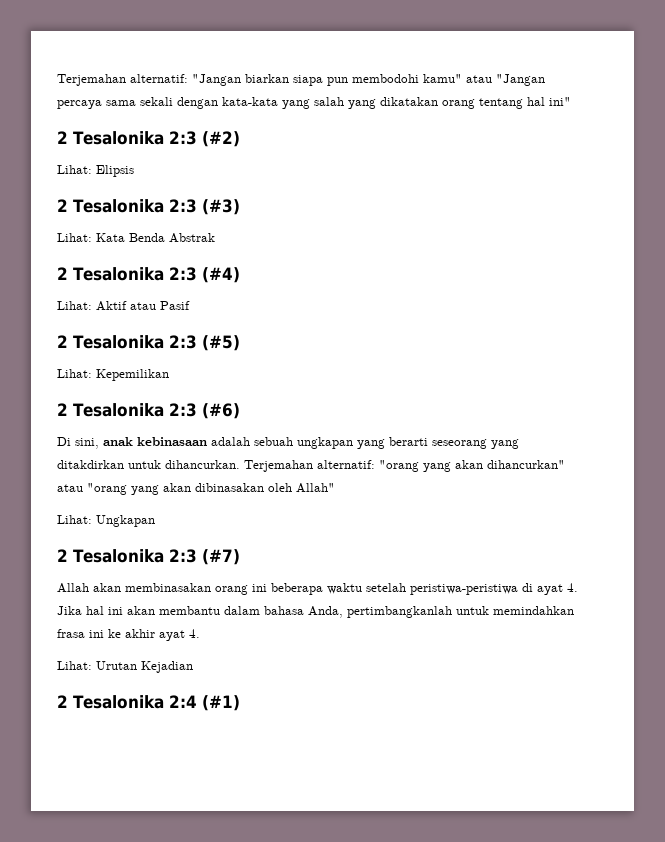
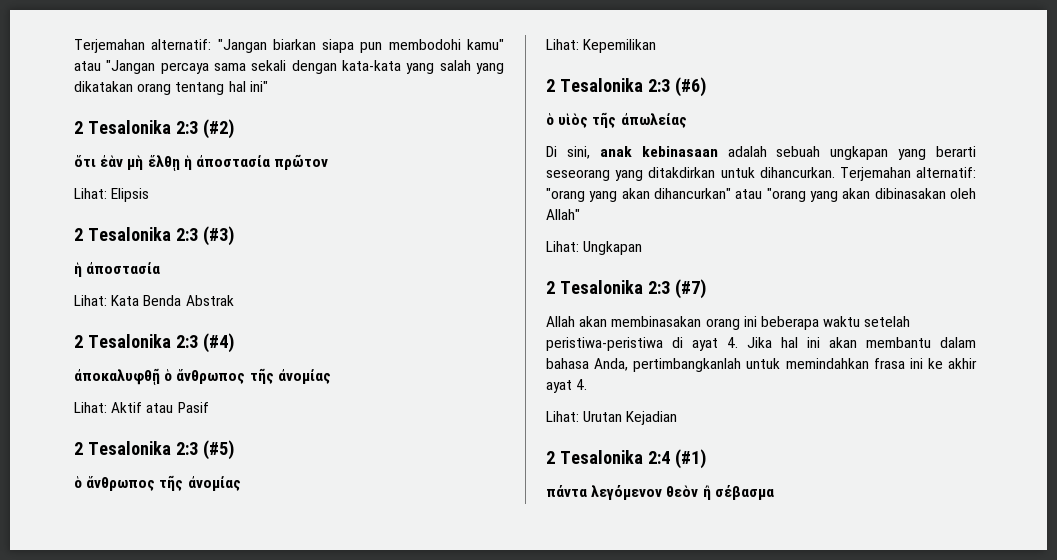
(240, 139) none -> [74,154,329,171] // ὅτι ἐὰν μὴ ἔλθῃ ἡ ἀποστασία πρῶτον
(240, 207) none -> [74,262,161,277] // ἡ ἀποστασία
(240, 275) none -> [74,368,331,385] // ἀποκαλυφθῇ ὁ ἄνθρωπος τῆς ἀνομίας
(240, 343) none -> [74,475,241,491] // ὁ ἄνθρωπος τῆς ἀνομίας
(240, 411) none -> [546,112,687,128] // ὁ υἱὸς τῆς ἀπωλείας
(240, 703) none -> [546,485,774,500] // πάντα λεγόμενον θεὸν ἢ σέβασμα

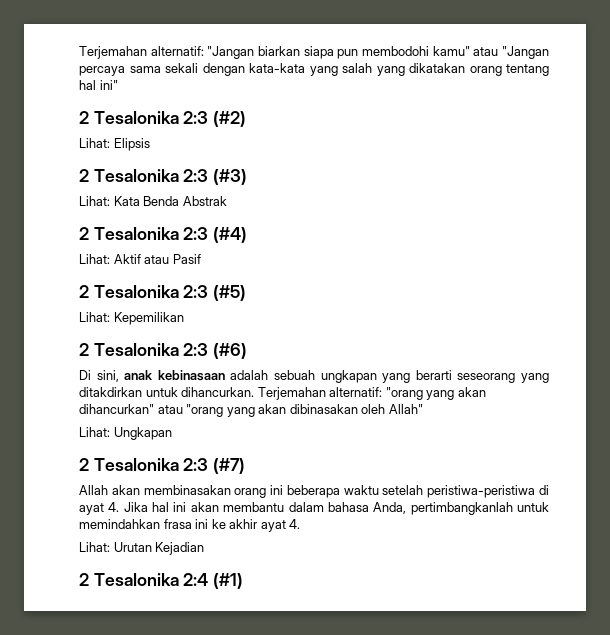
[74,154,329,171] // ὅτι ἐὰν μὴ ἔλθῃ ἡ ἀποστασία πρῶτον -> (247, 119) none
[74,262,161,277] // ἡ ἀποστασία -> (248, 177) none
[74,368,331,385] // ἀποκαλυφθῇ ὁ ἄνθρωπος τῆς ἀνομίας -> (248, 235) none
[74,475,241,491] // ὁ ἄνθρωπος τῆς ἀνομίας -> (247, 293) none
[546,112,687,128] // ὁ υἱὸς τῆς ἀπωλείας -> (248, 351) none
[546,485,774,500] // πάντα λεγόμενον θεὸν ἢ σέβασμα -> (244, 581) none

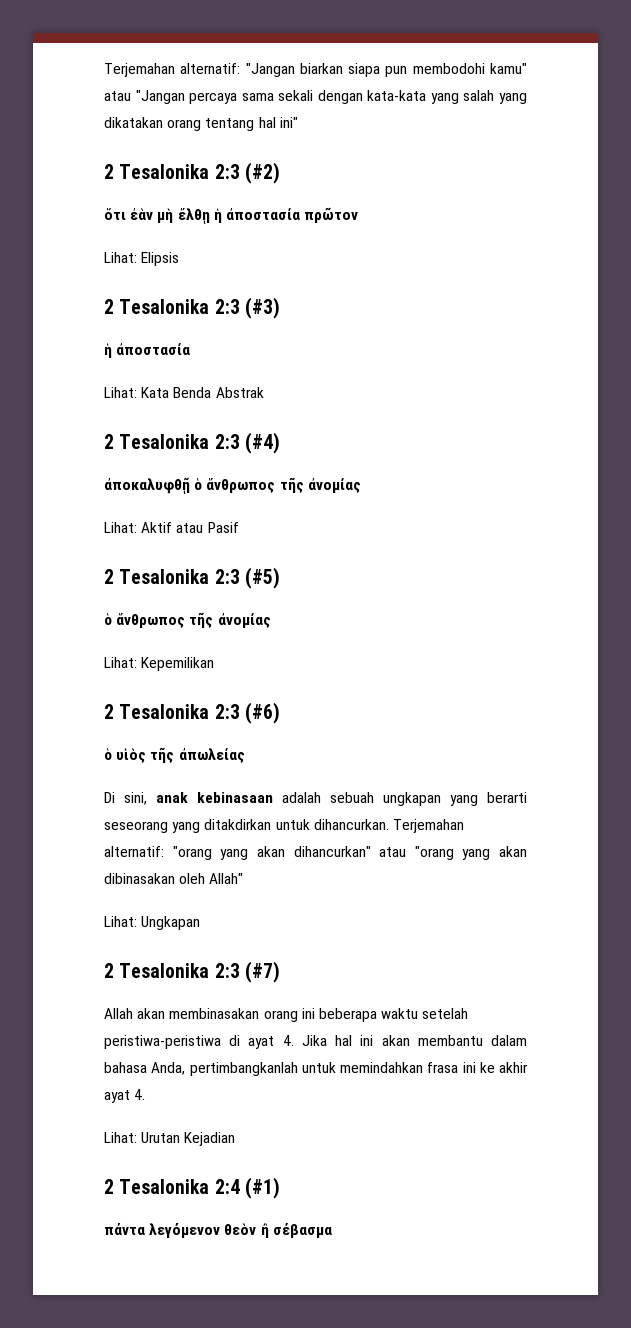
(247, 119) none -> [104,207,359,224] // ὅτι ἐὰν μὴ ἔλθῃ ἡ ἀποστασία πρῶτον
(248, 177) none -> [104,343,191,358] // ἡ ἀποστασία
(248, 235) none -> [104,477,361,494] // ἀποκαλυφθῇ ὁ ἄνθρωπος τῆς ἀνομίας
(247, 293) none -> [104,612,271,628] // ὁ ἄνθρωπος τῆς ἀνομίας
(248, 351) none -> [104,747,245,763] // ὁ υἱὸς τῆς ἀπωλείας
(244, 581) none -> [104,1223,332,1238] // πάντα λεγόμενον θεὸν ἢ σέβασμα

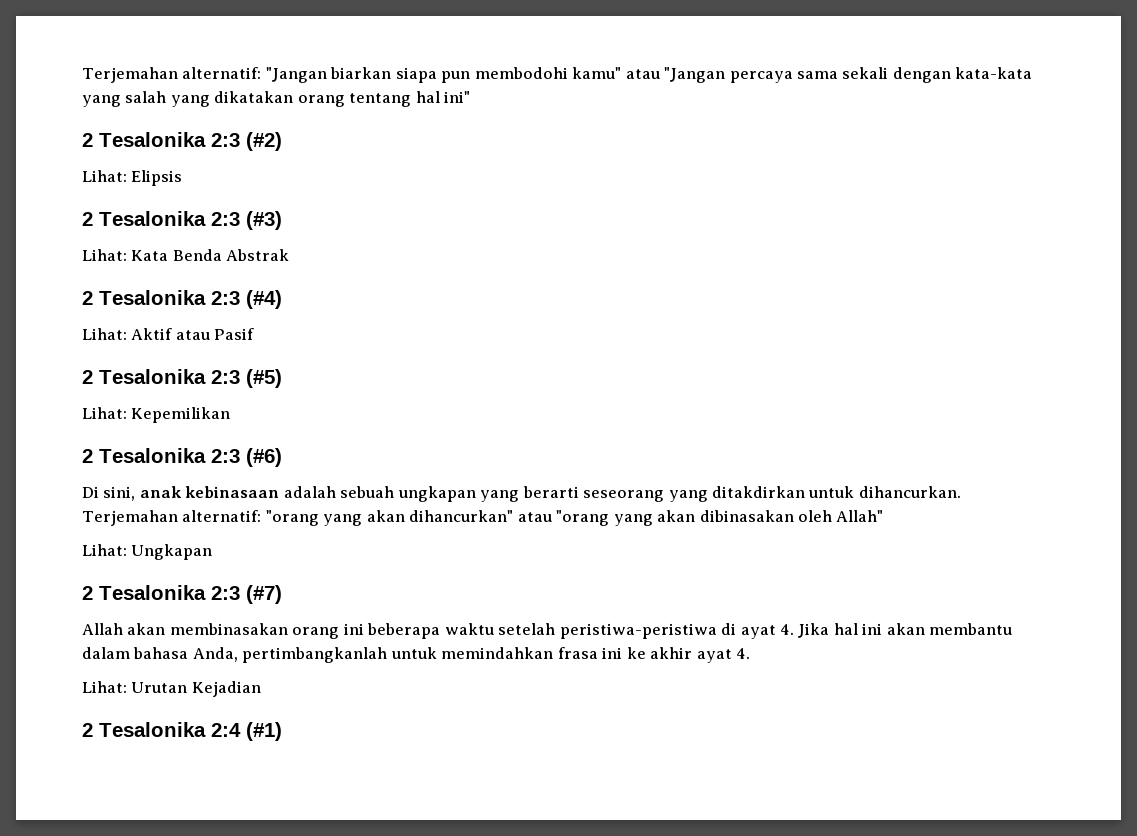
[104,207,359,224] // ὅτι ἐὰν μὴ ἔλθῃ ἡ ἀποστασία πρῶτον -> (282, 141) none
[104,343,191,358] // ἡ ἀποστασία -> (282, 220) none
[104,477,361,494] // ἀποκαλυφθῇ ὁ ἄνθρωπος τῆς ἀνομίας -> (282, 299) none
[104,612,271,628] // ὁ ἄνθρωπος τῆς ἀνομίας -> (282, 378) none
[104,747,245,763] // ὁ υἱὸς τῆς ἀπωλείας -> (282, 457) none
[104,1223,332,1238] // πάντα λεγόμενον θεὸν ἢ σέβασμα -> (282, 731) none

